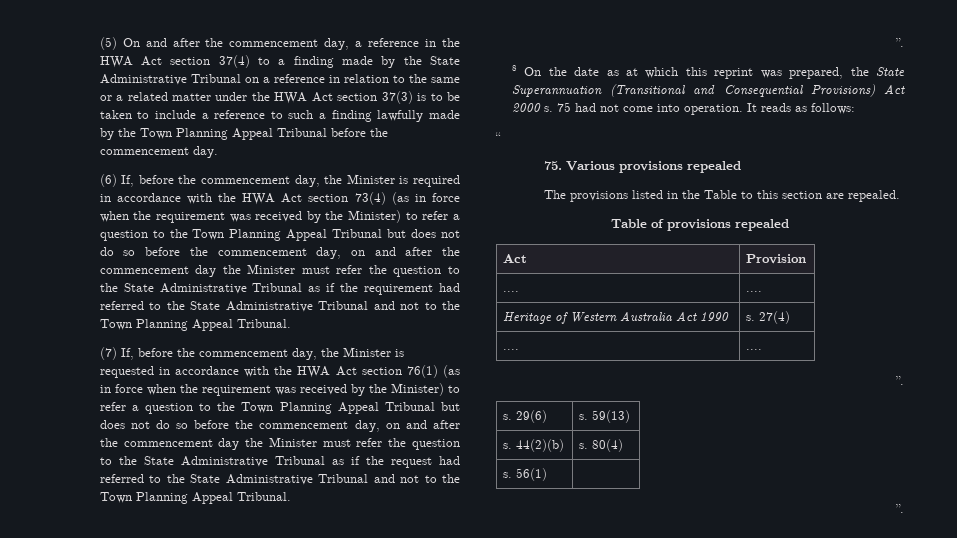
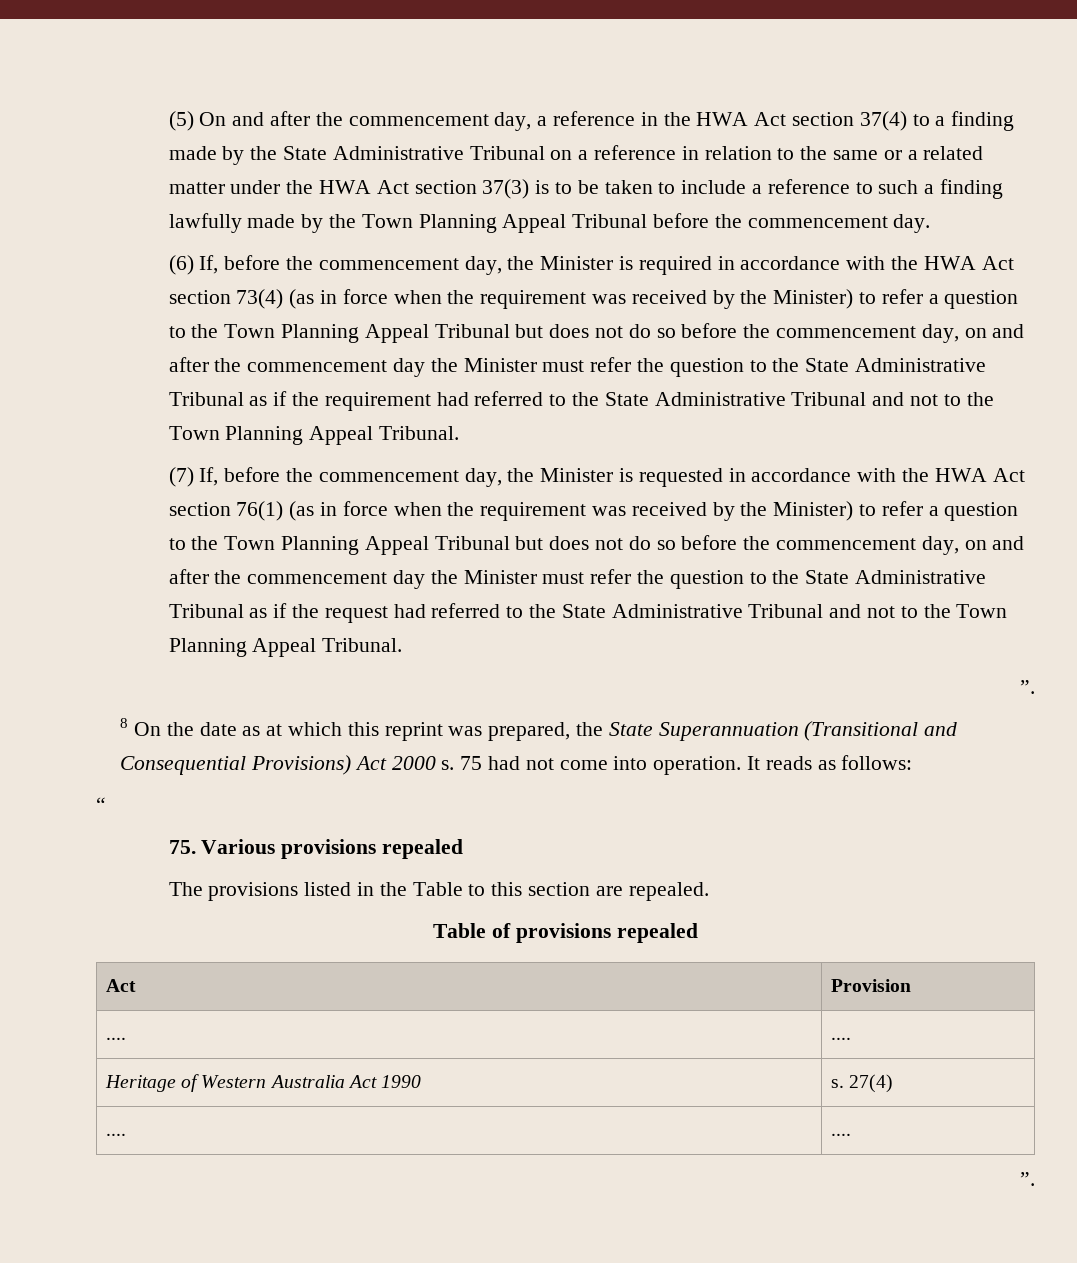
[503,410,548,423] [579,410,631,423] [503,439,565,452] [579,439,624,452] [503,468,548,481] [896,504,904,513] // s. 29(6) | s. 59(13) // s. 44(2)(b) | s. 80(4) // s. 56(1) | // ”. -> (1035, 1179) none

